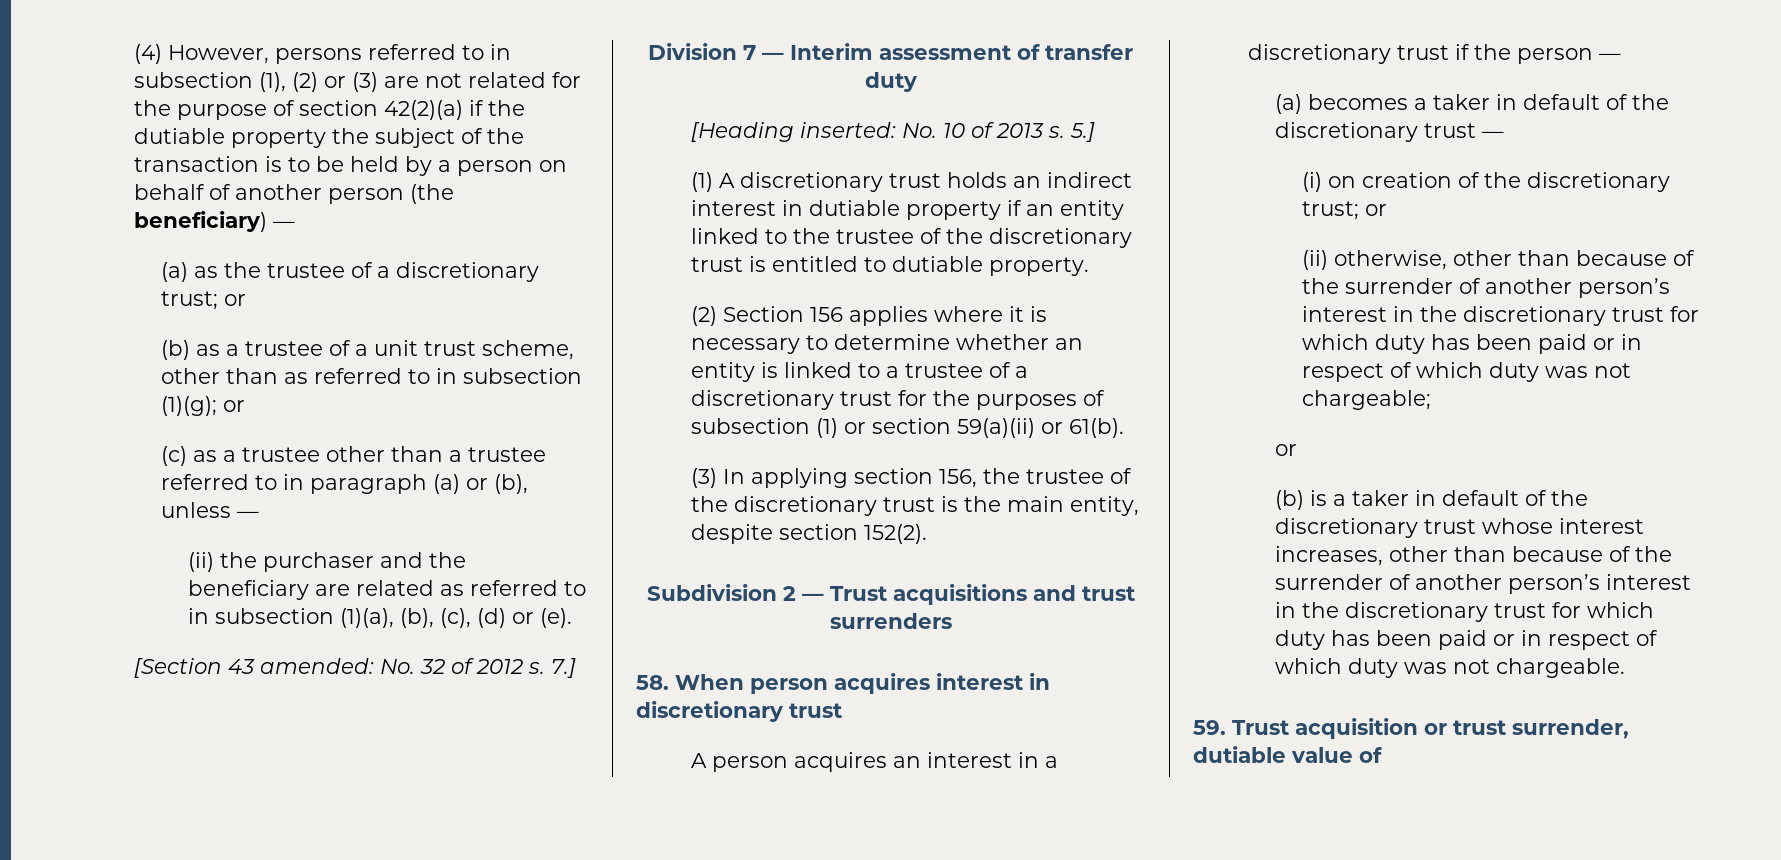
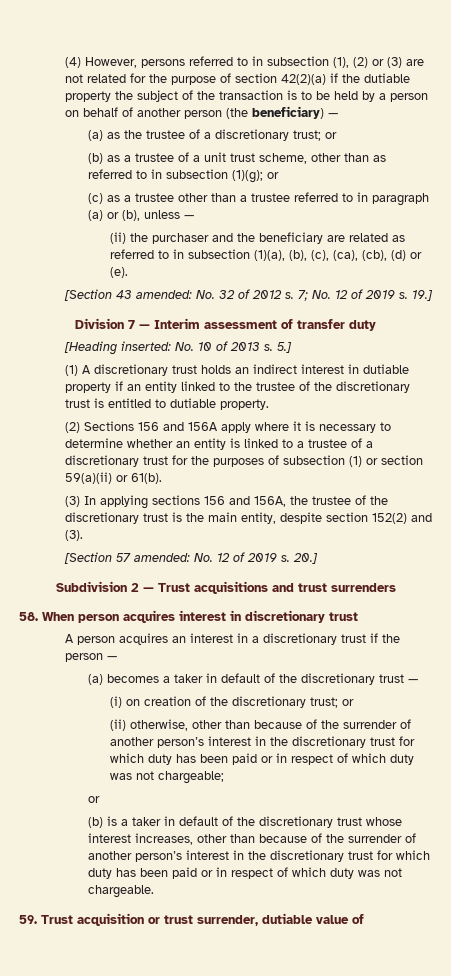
(472, 618) none -> [333,250,388,261] (ca), (cb),
[550,658,576,678] 7.] -> [297,289,433,301] 7; No. 12 of 2019 s. 19.]
[722,306,928,326] Section 156 applies -> [83,421,251,433] Sections 156 and 156A apply
[853,468,977,488] section 156, -> [151,495,286,507] sections 156 and 156A,
[863,524,927,544] 152(2). -> [371,513,432,524] [64,530,83,541] [63,552,318,564] 152(2) and (3). // [Section 57 amended: No. 12 of 2019 s. 20.]

